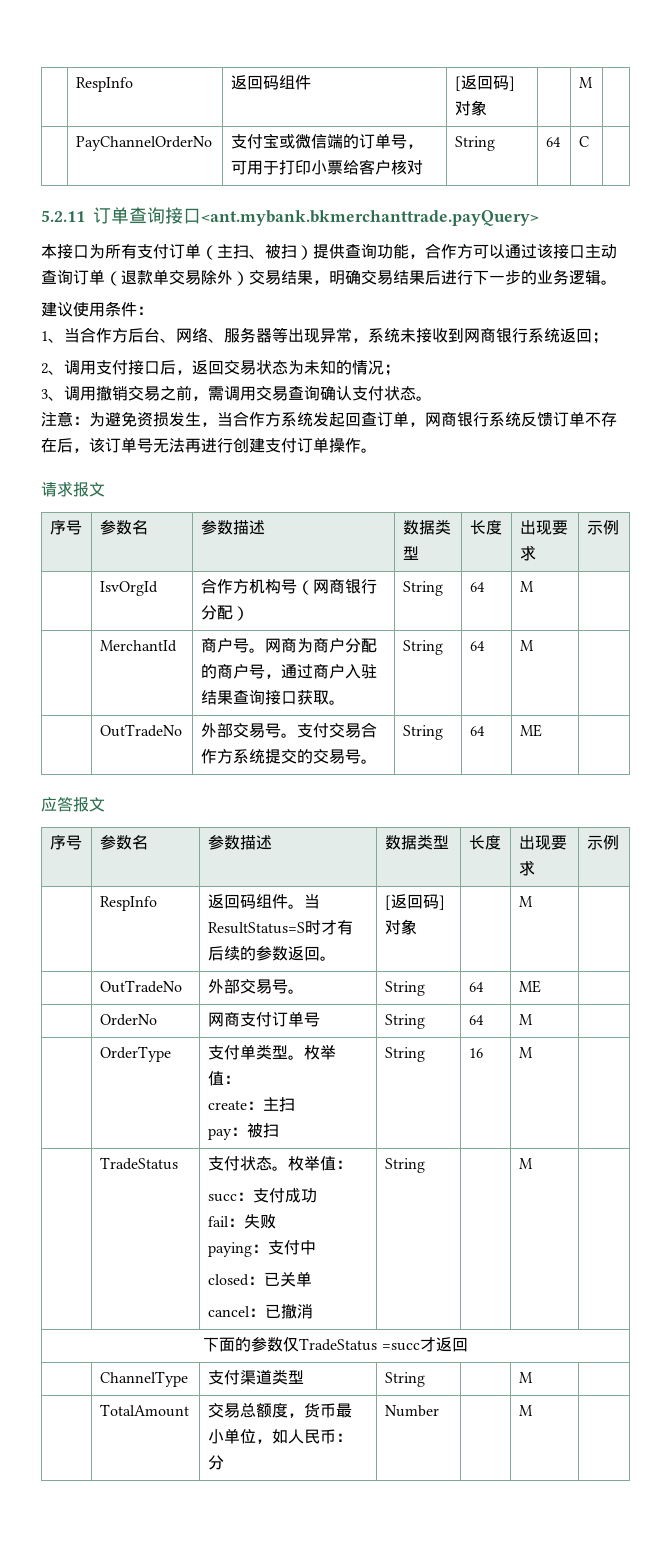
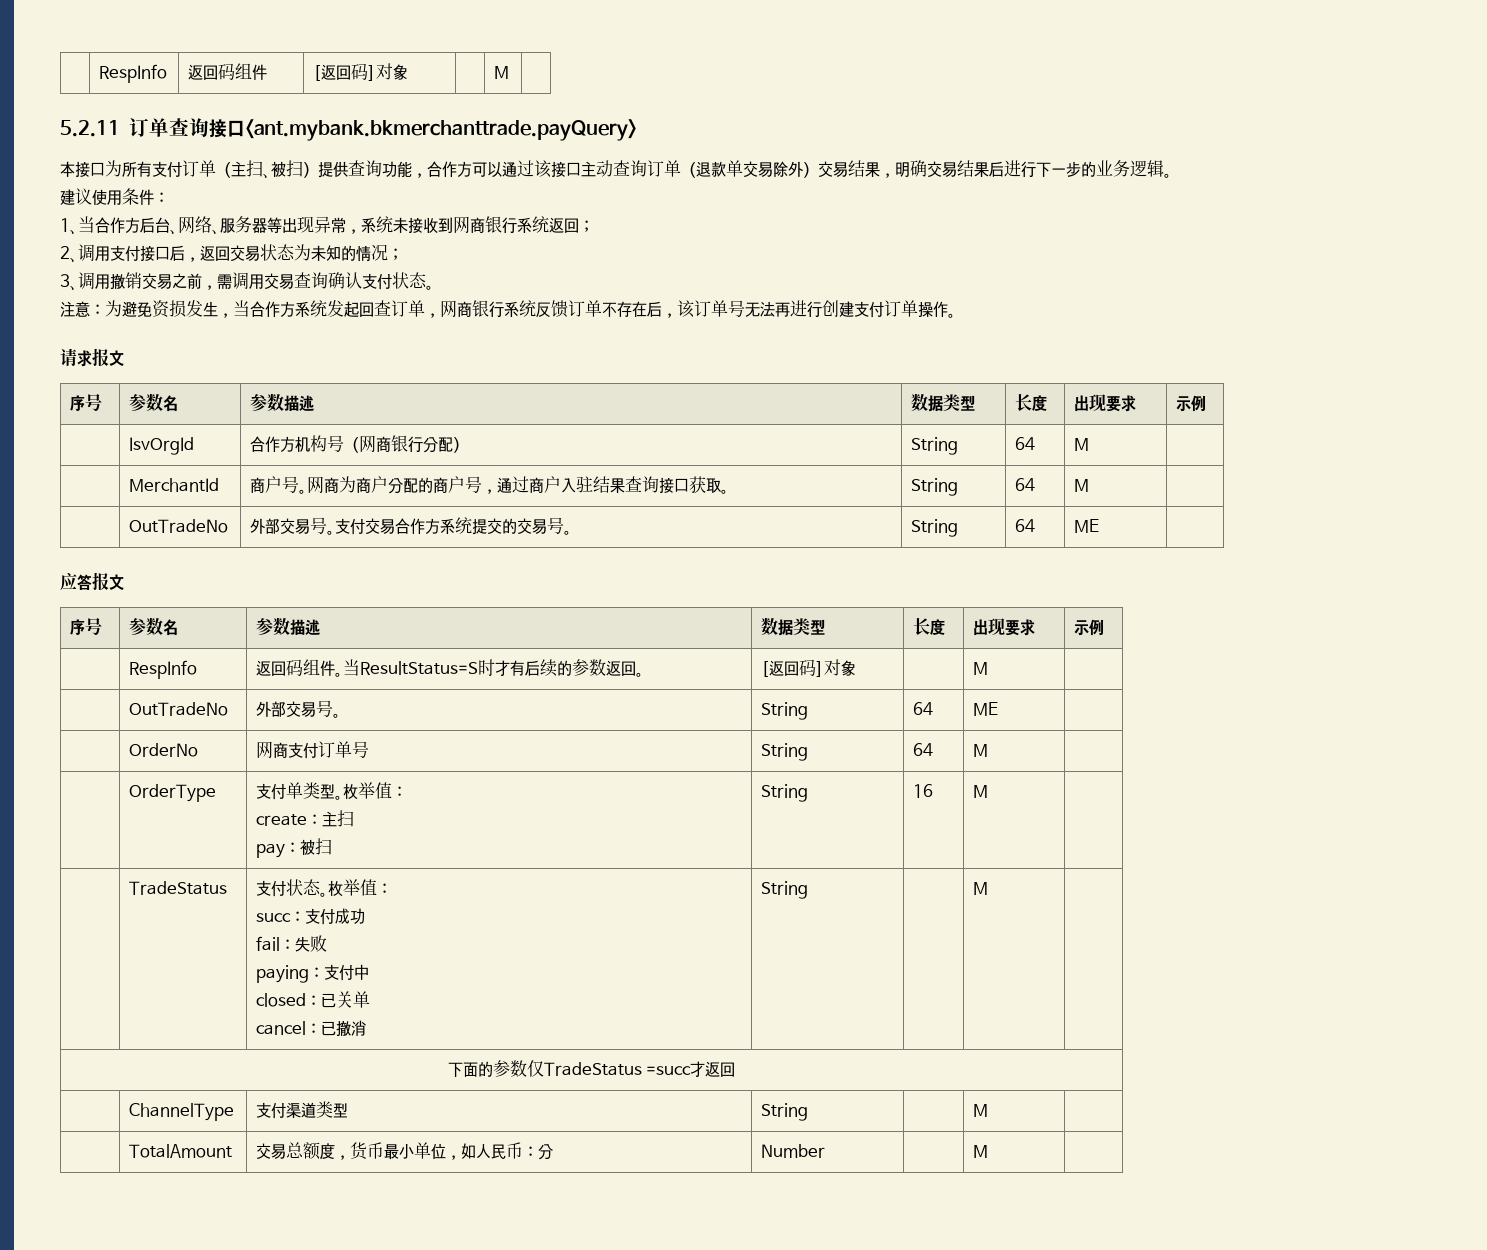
[76,136,213,151] [231,133,424,149] [231,159,424,175] [455,136,496,151] [546,137,562,147] [579,136,590,147] // | PayChannelOrderNo | 支付宝或微信端的订单号，可用于打印小票给客户核对 | String | 64 | C | -> (510, 72) none

